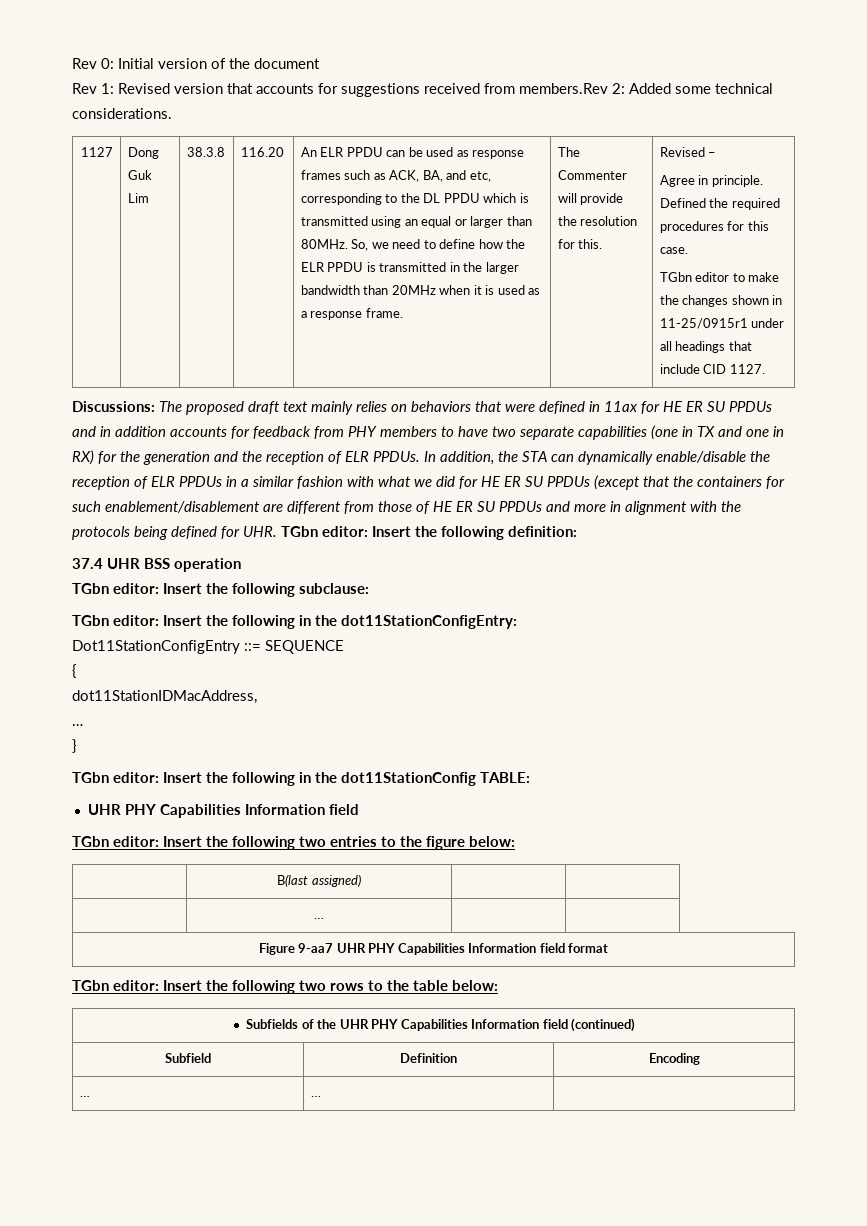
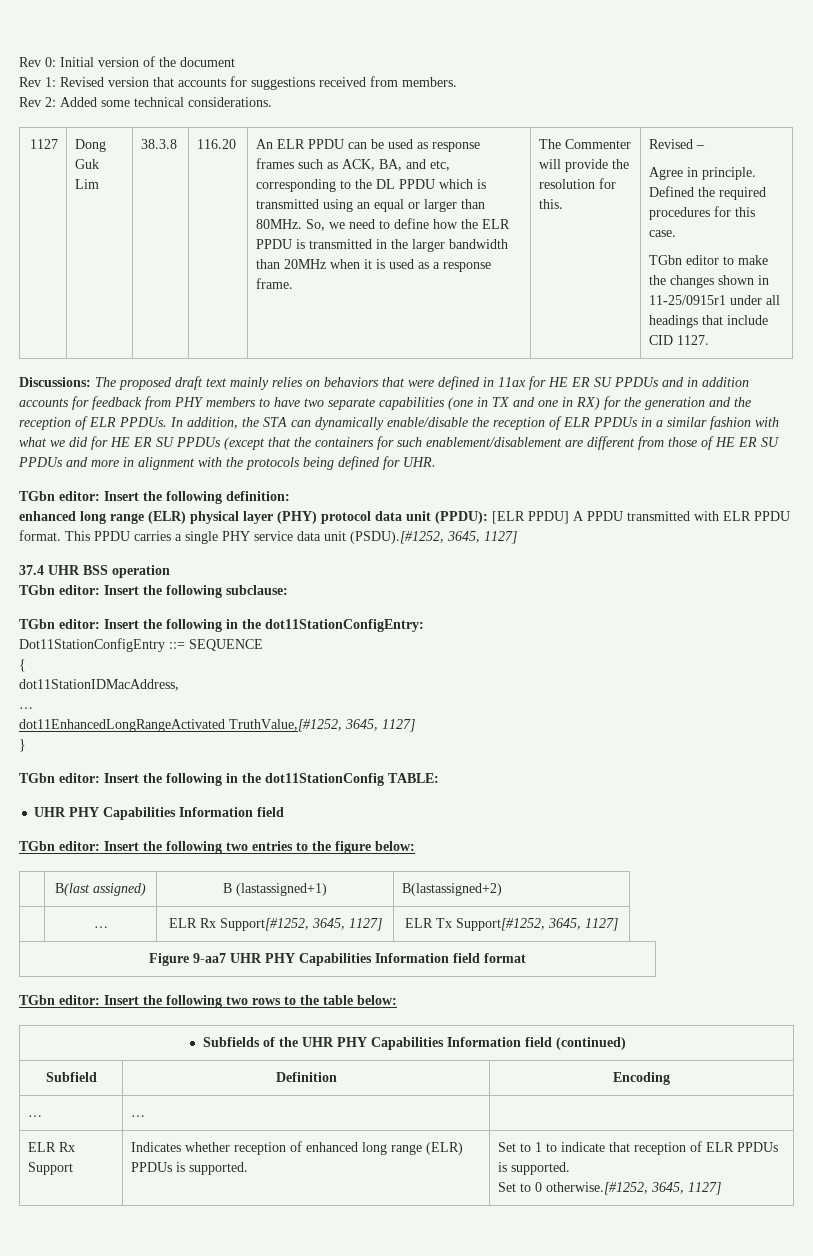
[519,83,608,94] members.Rev -> [402,77,457,87] [19,97,41,107] members. // Rev
(277, 531) none -> (436, 462) //
(577, 531) none -> [19,511,790,524] [19,530,517,544] // enhanced long range (ELR) physical layer (PHY) protocol data unit (PPDU): [ELR PPDU] A PPDU transmitted with ELR PPDU format. This PPDU carries a single PHY service data unit (PSDU).[#1252, 3645, 1127]
(83, 725) none -> [19,719,415,732] // dot11EnhancedLongRangeActivated TruthValue,[#1252, 3645, 1127]
[314,918,324,919] | // | … | | -> [223,883,327,896] [402,883,503,896] [93,926,108,928] [168,918,382,931] [405,918,618,931] B (lastassigned+1) | B(lastassigned+2) // | … | ELR Rx Support[#1252, 3645, 1127] | ELR Tx Support[#1252, 3645, 1127]
(321, 1096) none -> [28,1142,76,1152] [28,1162,74,1175] [131,1141,464,1155] [131,1162,249,1175] [498,1141,779,1155] [498,1162,571,1175] [498,1182,722,1195] // ELR Rx Support | Indicates whether reception of enhanced long range (ELR) PPDUs is supported. | Set to 1 to indicate that reception of ELR PPDUs is supported. // Set to 0 otherwise.[#1252, 3645, 1127]

